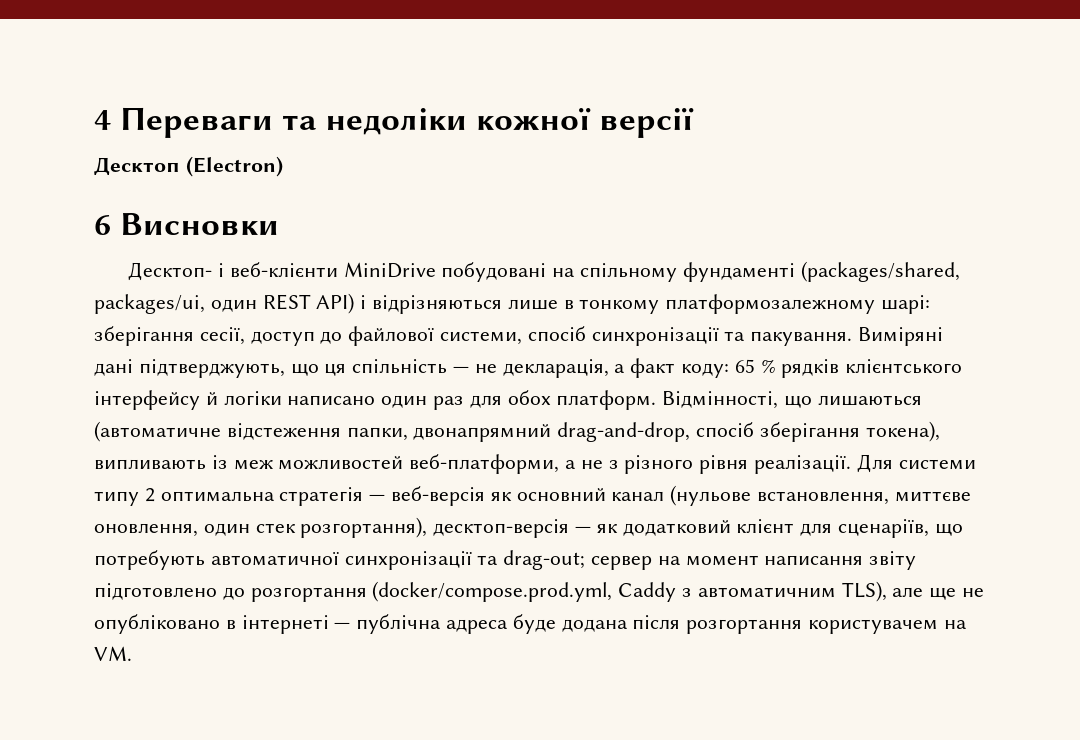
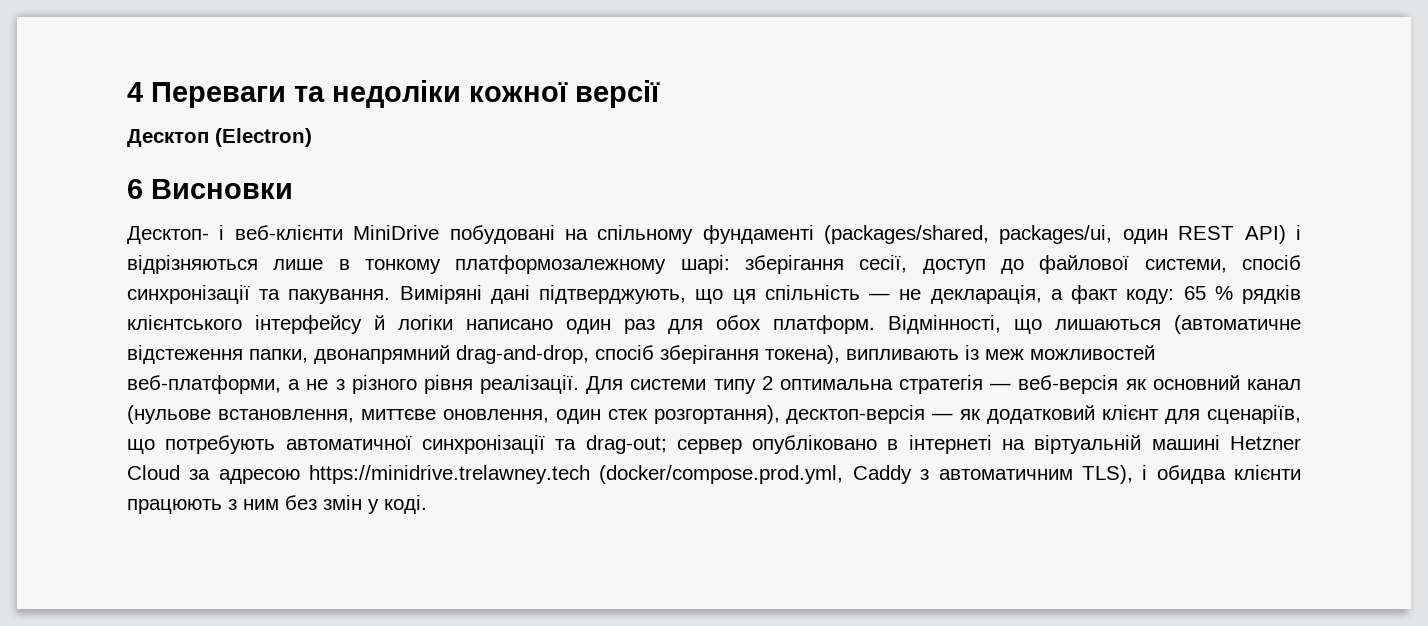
[657,551,917,570] [94,583,367,602] на момент написання звіту підготовлено до розгортання -> [752,435,1301,454] [127,465,591,484] опубліковано в інтернеті на віртуальній машині Hetzner Cloud за адресою https://minidrive.trelawney.tech
[892,587,985,600] [94,614,967,634] [94,646,132,661] але ще не опубліковано в інтернеті — публічна адреса буде додана після розгортання користувачем на VM. -> [1142,465,1301,484] [127,495,427,514] і обидва клієнти працюють з ним без змін у коді.

